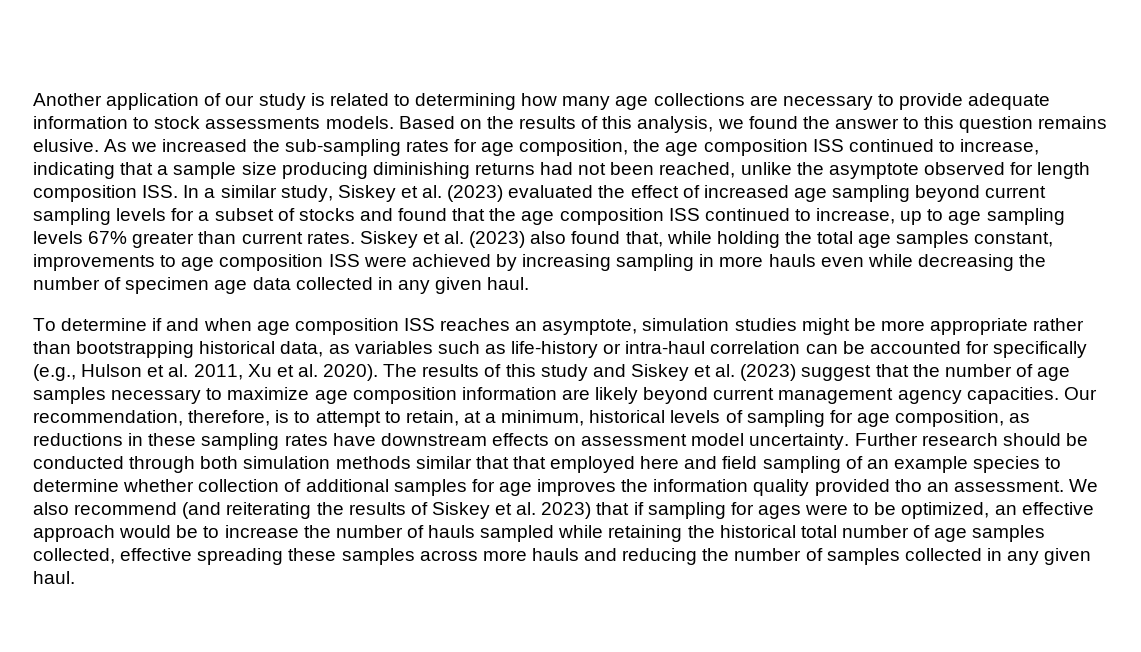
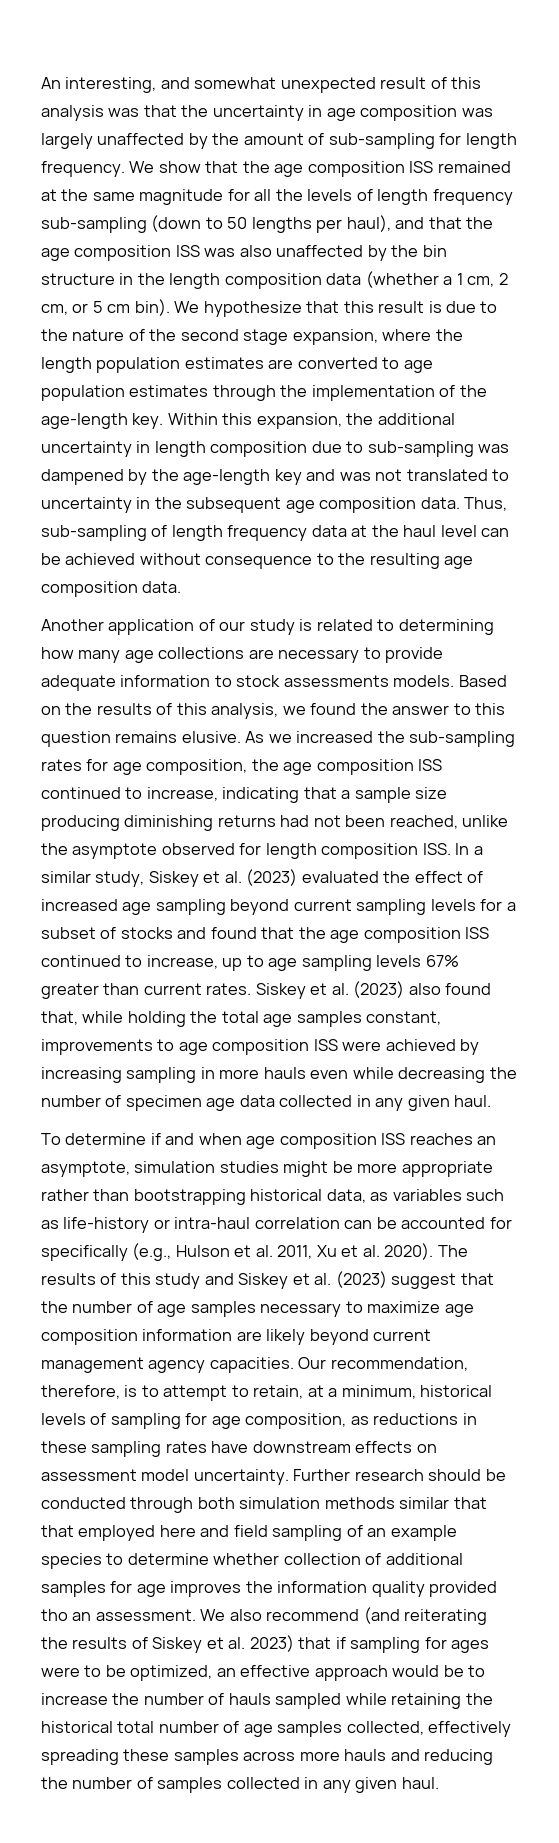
(33, 99) none -> [41,77,482,93] [41,105,493,121] [41,133,517,149] [41,161,511,177] [41,189,513,205] [41,215,494,233] [41,245,447,261] [41,271,508,289] [41,299,498,317] [41,329,463,345] [41,357,433,373] [41,385,487,401] [41,413,455,429] [41,441,510,457] [41,469,510,485] [41,497,508,513] [41,525,510,541] [41,553,474,569] [41,581,182,597] An interesting, and somewhat unexpected result of this analysis was that the uncertainty in age composition was largely unaffected by the amount of sub-sampling for length frequency. We show that the age composition ISS remained at the same magnitude for all the levels of length frequency sub-sampling (down to 50 lengths per haul), and that the age composition ISS was also unaffected by the bin structure in the length composition data (whether a 1 cm, 2 cm, or 5 cm bin). We hypothesize that this result is due to the nature of the second stage expansion, where the length population estimates are converted to age population estimates through the implementation of the age-length key. Within this expansion, the additional uncertainty in length composition due to sub-sampling was dampened by the age-length key and was not translated to uncertainty in the subsequent age composition data. Thus, sub-sampling of length frequency data at the haul level can be achieved without consequence to the resulting age composition data. //
[120,548,193,561] effective -> [428,1721,512,1737] effectively

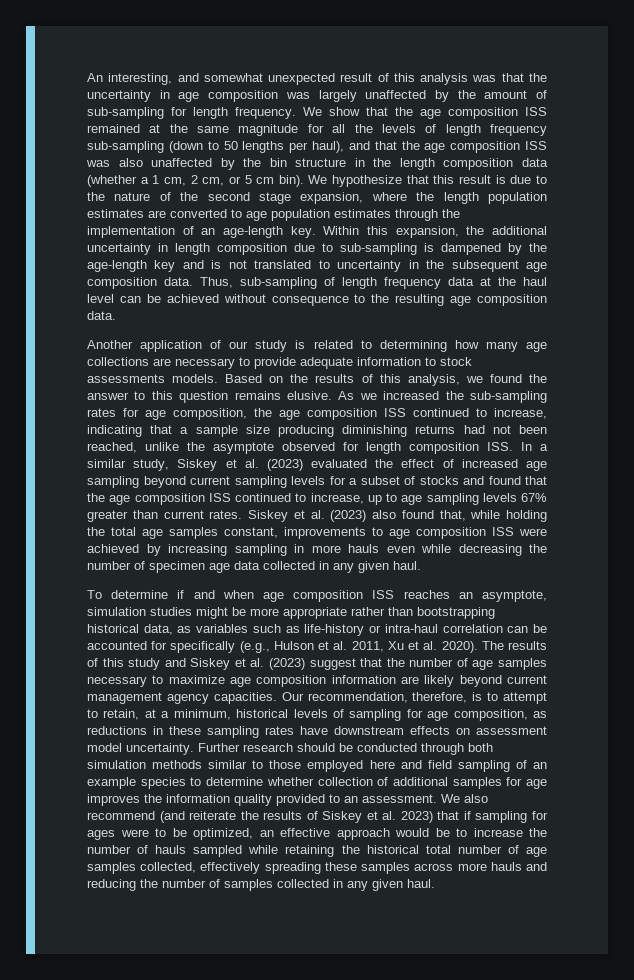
[459,385,487,397] the -> [201,228,216,235] an
[478,444,510,453] was -> [424,243,434,252] is
[339,472,371,481] was -> [211,260,222,269] is
[453,1497,487,1509] [41,1525,74,1537] that that -> [252,760,302,769] to those
[41,1609,68,1621] tho -> [329,794,340,803] to
[404,1609,488,1625] reiterating -> [189,811,237,820] reiterate

